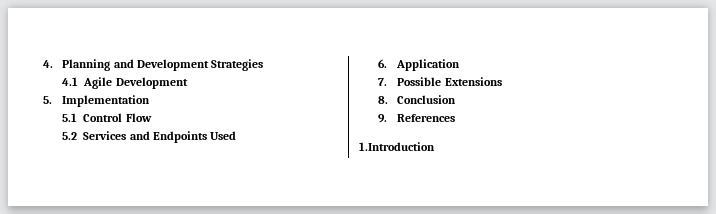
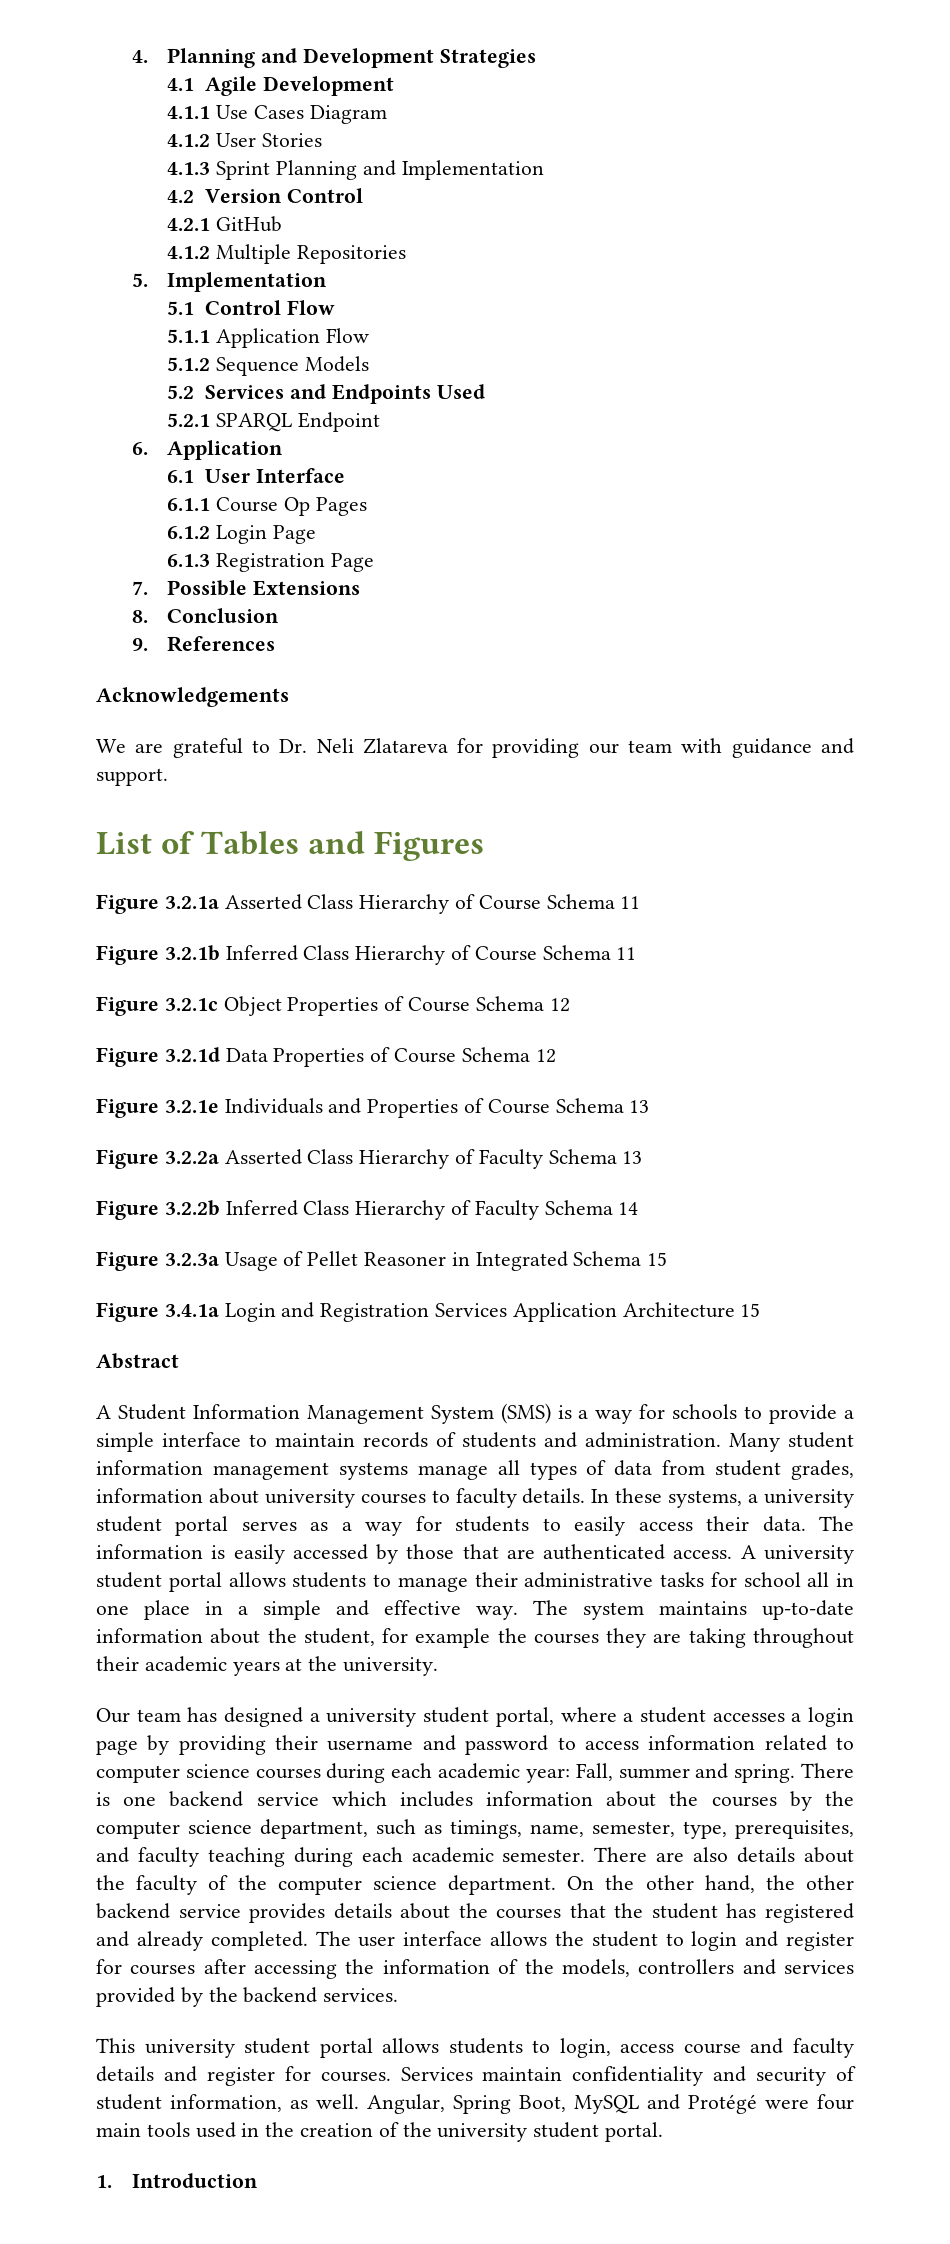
(188, 83) none -> [167,105,387,124] [167,133,323,147] [167,160,544,180] [167,188,364,203] [167,216,283,232] [167,244,407,264] // 4.1.1 Use Cases Diagram // 4.1.2 User Stories // 4.1.3 Sprint Planning and Implementation // 4.2 Version Control // 4.2.1 GitHub // 4.1.2 Multiple Repositories
(152, 117) none -> [167,328,370,348] [167,356,370,376] // 5.1.1 Application Flow // 5.1.2 Sequence Models
(236, 135) none -> [167,412,381,432] // 5.2.1 SPARQL Endpoint
(461, 65) none -> [167,468,346,483] [167,497,367,516] [167,525,317,544] [167,553,375,572] // 6.1 User Interface // 6.1.1 Course Op Pages // 6.1.2 Login Page // 6.1.3 Registration Page
[359,142,435,151] 1.Introduction -> [96,687,289,707] [96,738,854,758] [96,768,168,786] [96,831,485,861] [96,894,641,914] [96,945,637,965] [96,996,570,1016] [96,1047,556,1067] [96,1098,650,1118] [96,1149,643,1169] [96,1200,639,1220] [96,1251,668,1271] [96,1302,761,1322] [96,1353,179,1369] [96,1403,854,1424] [96,1432,854,1452] [96,1460,854,1480] [96,1488,854,1508] [96,1516,854,1536] [96,1544,854,1564] [96,1572,854,1592] [96,1600,854,1620] [96,1628,854,1648] [96,1656,439,1676] [96,1707,855,1727] [96,1735,855,1755] [96,1763,855,1783] [96,1791,854,1811] [96,1819,854,1839] [96,1847,854,1867] [96,1875,854,1895] [96,1903,854,1923] [96,1931,854,1951] [96,1959,855,1979] [96,1987,399,2007] [96,2038,854,2058] [96,2066,856,2086] [96,2094,854,2114] [96,2122,664,2142] [96,2173,258,2188] Acknowledgements // We are grateful to Dr. Neli Zlatareva for providing our team with guidance and support. // List of Tables and Figures // Figure 3.2.1a Asserted Class Hierarchy of Course Schema 11 // Figure 3.2.1b Inferred Class Hierarchy of Course Schema 11 // Figure 3.2.1c Object Properties of Course Schema 12 // Figure 3.2.1d Data Properties of Course Schema 12 // Figure 3.2.1e Individuals and Properties of Course Schema 13 // Figure 3.2.2a Asserted Class Hierarchy of Faculty Schema 13 // Figure 3.2.2b Inferred Class Hierarchy of Faculty Schema 14 // Figure 3.2.3a Usage of Pellet Reasoner in Integrated Schema 15 // Figure 3.4.1a Login and Registration Services Application Architecture 15 // Abstract // A Student Information Management System (SMS) is a way for schools to provide a simple interface to maintain records of students and administration. Many student information management systems manage all types of data from student grades, information about university courses to faculty details. In these systems, a university student portal serves as a way for students to easily access their data. The information is easily accessed by those that are authenticated access. A university student portal allows students to manage their administrative tasks for school all in one place in a simple and effective way. The system maintains up-to-date information about the student, for example the courses they are taking throughout their academic years at the university. // Our team has designed a university student portal, where a student accesses a login page by providing their username and password to access information related to computer science courses during each academic year: Fall, summer and spring. There is one backend service which includes information about the courses by the computer science department, such as timings, name, semester, type, prerequisites, and faculty teaching during each academic semester. There are also details about the faculty of the computer science department. On the other hand, the other backend service provides details about the courses that the student has registered and already completed. The user interface allows the student to login and register for courses after accessing the information of the models, controllers and services provided by the backend services. // This university student portal allows students to login, access course and faculty details and register for courses. Services maintain confidentiality and security of student information, as well. Angular, Spring Boot, MySQL and Protégé were four main tools used in the creation of the university student portal. // 1. Introduction

